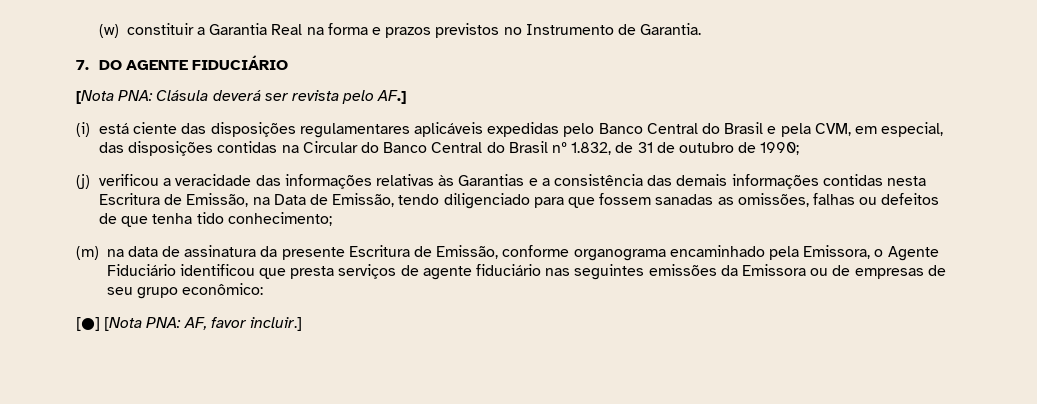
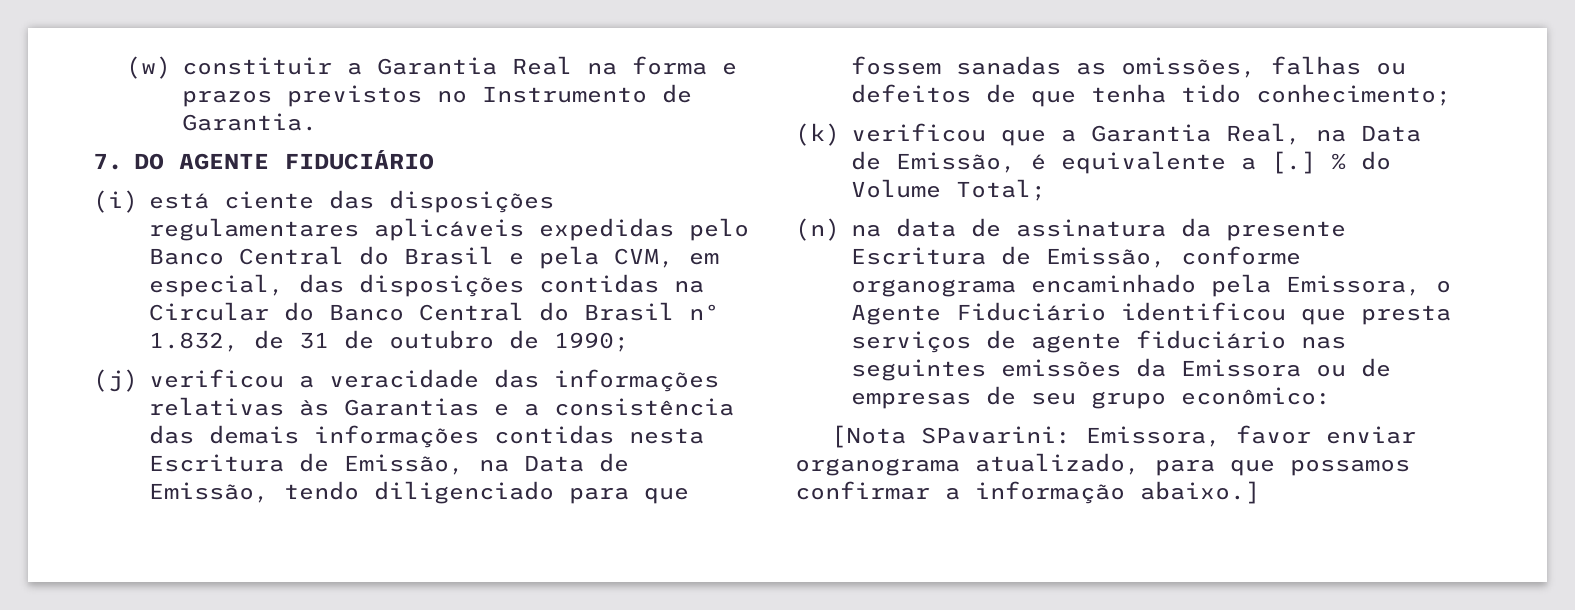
[76,90,407,104] // [Nota PNA: Clásula deverá ser revista pelo AF.] -> (434, 160) none
[76,246,99,260] (m) -> [795,123,1421,146] [850,151,1391,174] [850,179,1046,201] [795,218,840,241] (k) verificou que a Garantia Real, na Data de Emissão, é equivalente a [.] % do Volume Total; // (n)
[76,317,302,331] [●] [Nota PNA: AF, favor incluir.] -> [830,425,1416,448] [795,453,1410,476] [795,481,1260,504] [Nota SPavarini: Emissora, favor enviar organograma atualizado, para que possamos confirmar a informação abaixo.]

